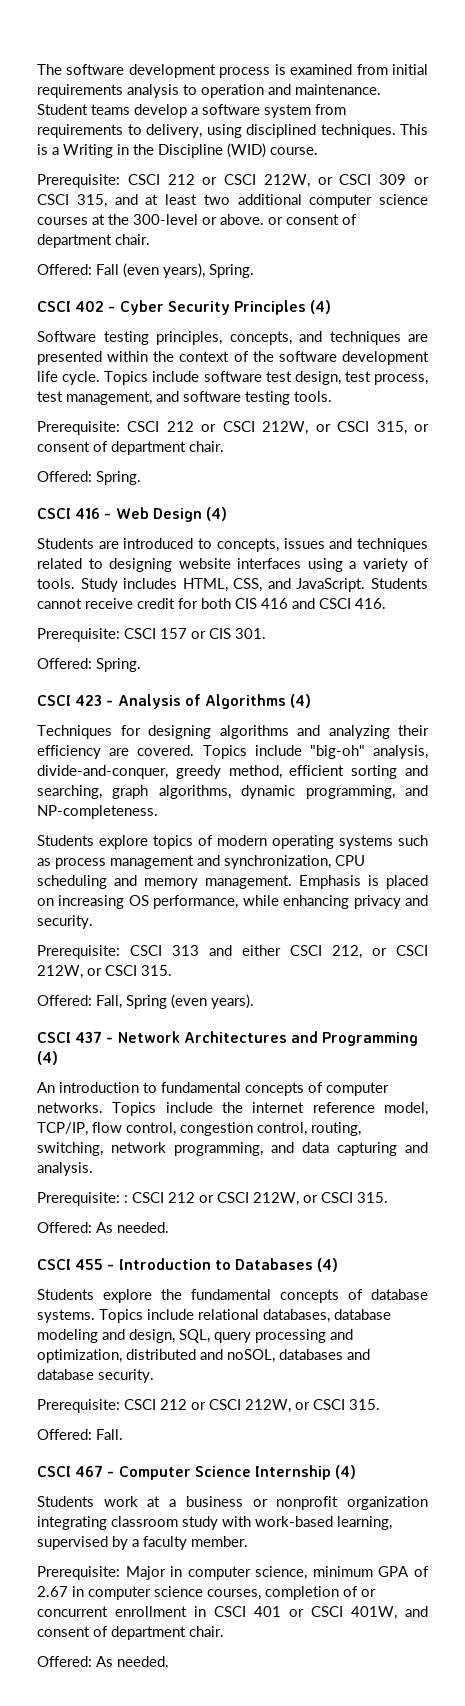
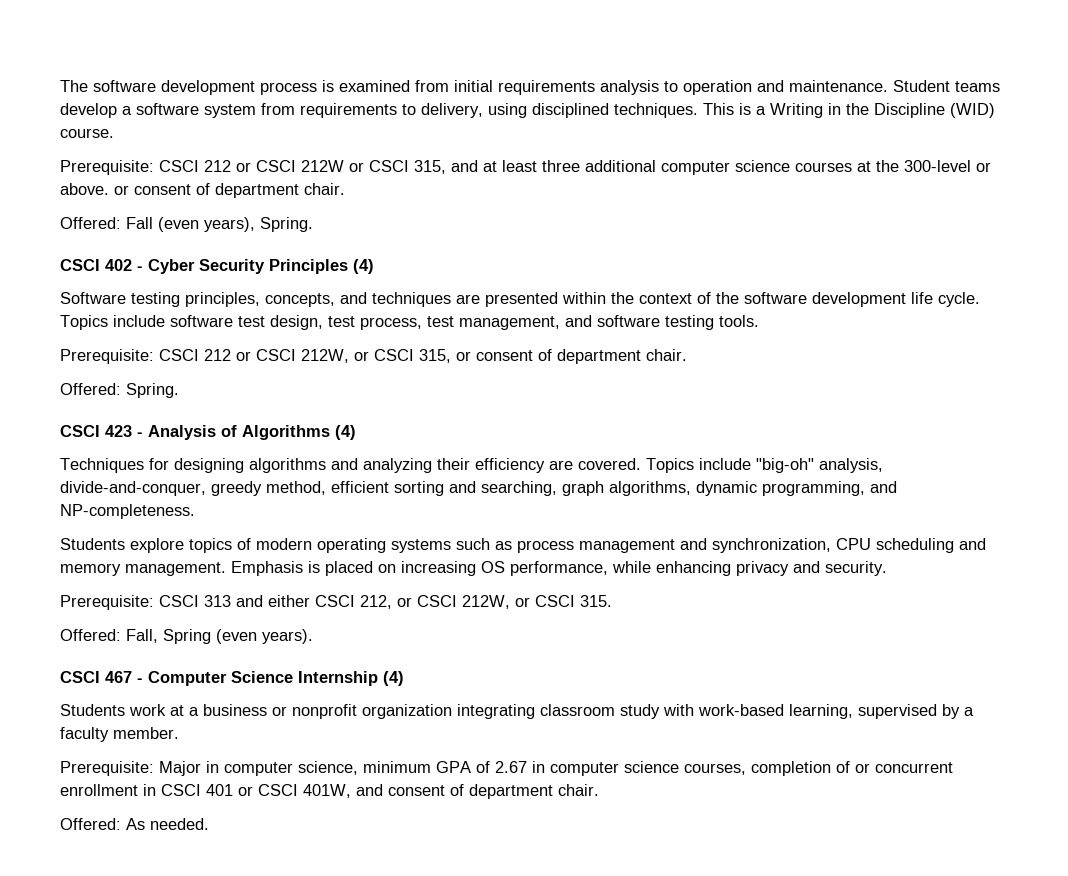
[263,174,407,188] 212W, or CSCI 309 -> [301,160,344,172] 212W
[203,194,230,205] two -> [542,160,580,172] three
[37,507,227,522] [37,538,429,552] [37,558,429,572] [37,578,428,592] [37,598,386,609] [37,628,266,642] [37,658,141,672] // CSCI 416 - Web Design (4) // Students are introduced to concepts, issues and techniques related to designing website interfaces using a variety of tools. Study includes HTML, CSS, and JavaScript. Students cannot receive credit for both CIS 416 and CSCI 416. // Prerequisite: CSCI 157 or CIS 301. // Offered: Spring. -> (179, 390) none
[37,1031,419,1046] [37,1051,58,1065] [37,1082,389,1096] [37,1102,428,1116] [37,1122,361,1136] [37,1142,428,1156] [37,1162,93,1176] [37,1192,388,1206] [37,1222,169,1233] [37,1258,339,1272] [37,1289,428,1303] [37,1309,391,1323] [37,1329,353,1343] [37,1349,370,1363] [37,1369,154,1383] [37,1399,380,1413] [37,1429,123,1440] // CSCI 437 - Network Architectures and Programming (4) // An introduction to fundamental concepts of computer networks. Topics include the internet reference model, TCP/IP, flow control, congestion control, routing, switching, network programming, and data capturing and analysis. // Prerequisite: : CSCI 212 or CSCI 212W, or CSCI 315. // Offered: As needed. // CSCI 455 - Introduction to Databases (4) // Students explore the fundamental concepts of database systems. Topics include relational databases, database modeling and design, SQL, query processing and optimization, distributed and noSOL, databases and database security. // Prerequisite: CSCI 212 or CSCI 212W, or CSCI 315. // Offered: Fall. -> (313, 636) none

